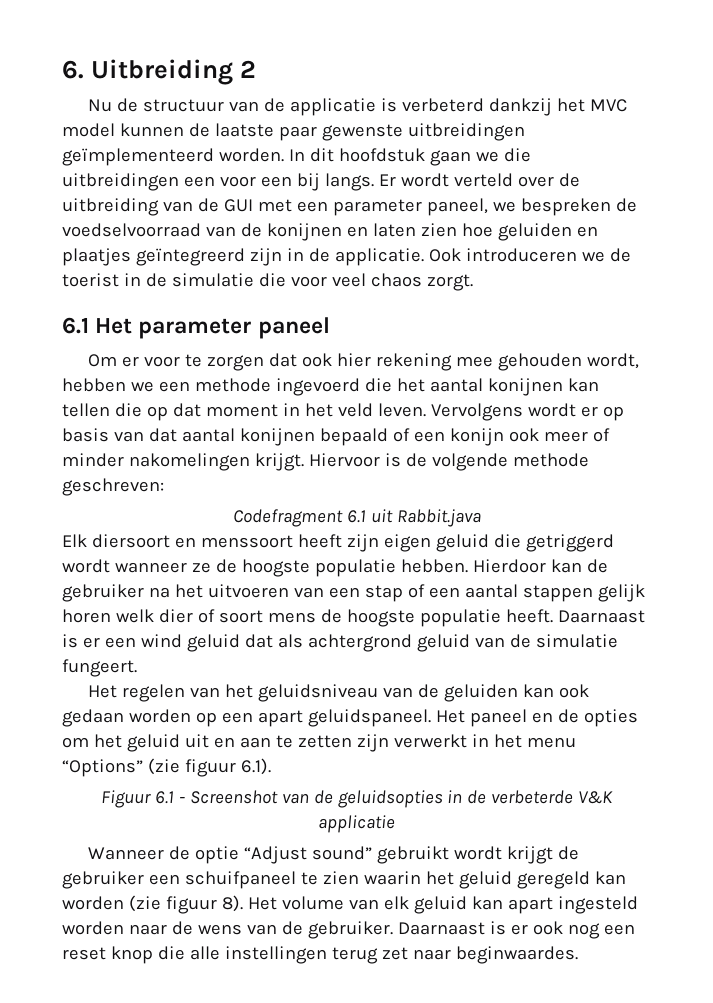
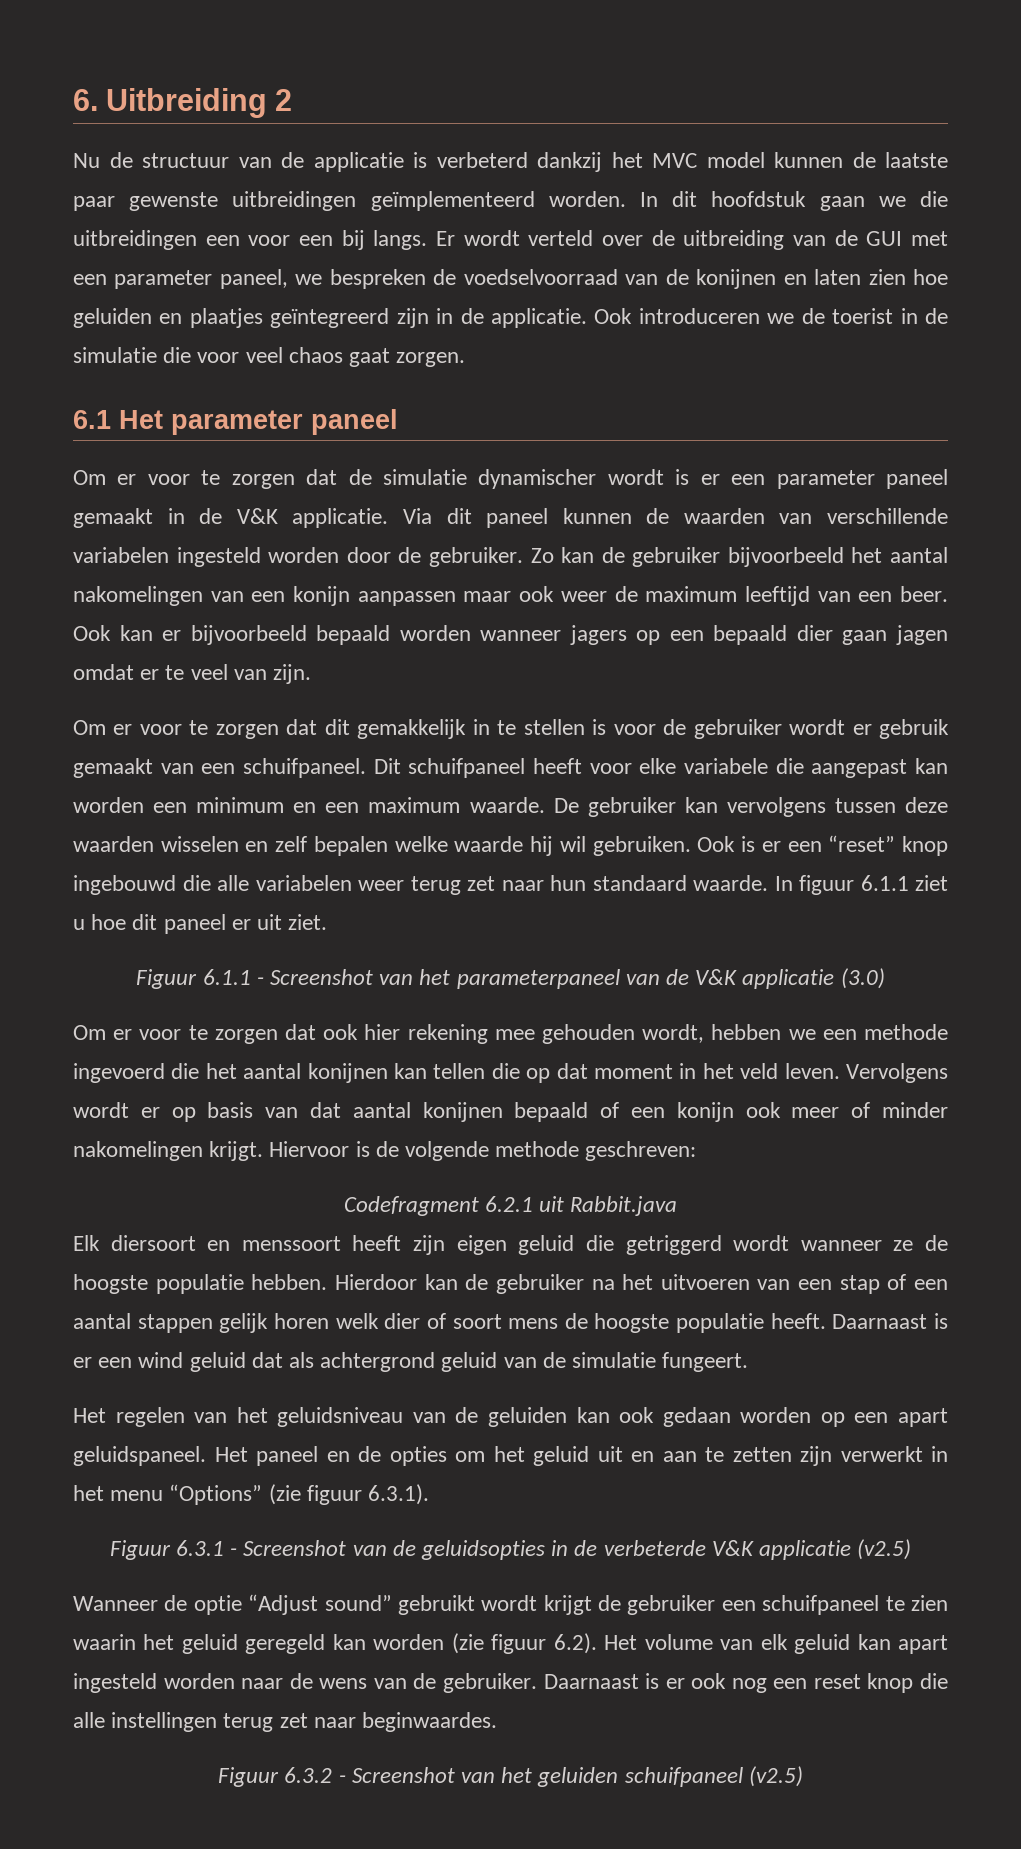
[426,274,473,291] zorgt. -> [349,348,466,367] gaat zorgen.
(330, 328) none -> [73,469,949,489] [73,508,948,528] [73,547,949,567] [73,586,949,606] [73,625,949,645] [73,664,312,684] [73,719,950,739] [73,758,948,778] [73,797,948,817] [73,835,949,856] [73,875,948,895] [73,914,328,934] [136,968,885,989] // Om er voor te zorgen dat de simulatie dynamischer wordt is er een parameter paneel gemaakt in de V&K applicatie. Via dit paneel kunnen de waarden van verschillende variabelen ingesteld worden door de gebruiker. Zo kan de gebruiker bijvoorbeeld het aantal nakomelingen van een konijn aanpassen maar ook weer de maximum leeftijd van een beer. Ook kan er bijvoorbeeld bepaald worden wanneer jagers op een bepaald dier gaan jagen omdat er te veel van zijn. // Om er voor te zorgen dat dit gemakkelijk in te stellen is voor de gebruiker wordt er gebruik gemaakt van een schuifpaneel. Dit schuifpaneel heeft voor elke variabele die aangepast kan worden een minimum en een maximum waarde. De gebruiker kan vervolgens tussen deze waarden wisselen en zelf bepalen welke waarde hij wil gebruiken. Ook is er een “reset” knop ingebouwd die alle variabelen weer terug zet naar hun standaard waarde. In figuur 6.1.1 ziet u hoe dit paneel er uit ziet. // Figuur 6.1.1 - Screenshot van het parameterpaneel van de V&K applicatie (3.0)
[346,510,366,523] 6.1 -> [484,1196,533,1212] 6.2.1
[240,758,271,775] [100,790,174,808] 6.1). // Figuur 6.1 -> [368,1484,430,1505] [109,1540,224,1560] 6.3.1). // Figuur 6.3.1
(395, 824) none -> [857,1539,912,1560] (v2.5)
[221,895,243,912] 8). -> [553,1633,597,1654] 6.2).
(578, 955) none -> [218,1766,803,1787] // Figuur 6.3.2 - Screenshot van het geluiden schuifpaneel (v2.5)

